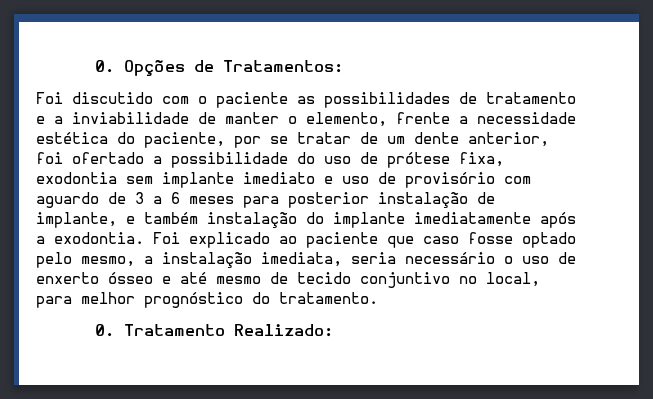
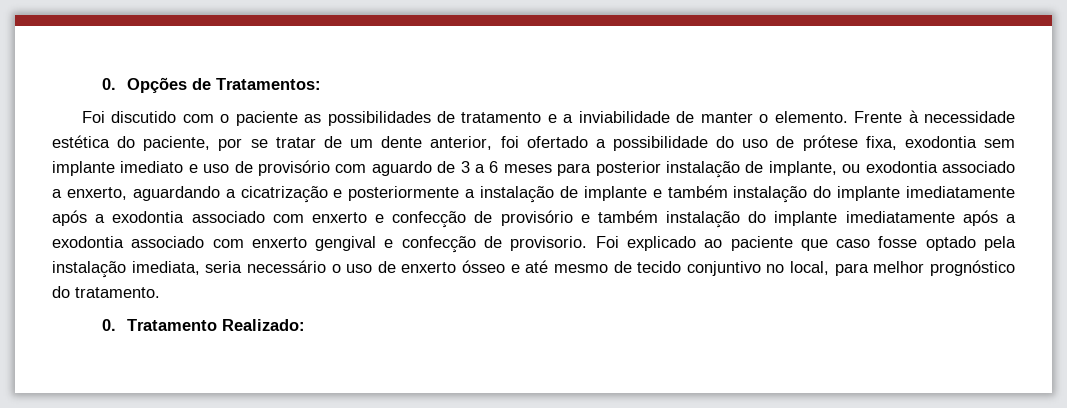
[306,112,468,127] elemento, frente a -> [774,110,919,123] elemento. Frente à
[126,212,576,228] [36,232,144,244] e também instalação do implante imediatamente após a exodontia. -> [842,161,1015,173] [52,185,1015,203] [52,210,1016,228] [52,236,588,253] ou exodontia associado a enxerto, aguardando a cicatrização e posteriormente a instalação de implante e também instalação do implante imediatamente após a exodontia associado com enxerto e confecção de provisório e também instalação do implante imediatamente após a exodontia associado com enxerto gengival e confecção de provisorio.
[36,252,153,268] pelo mesmo, a -> [983,236,1016,251] pela

